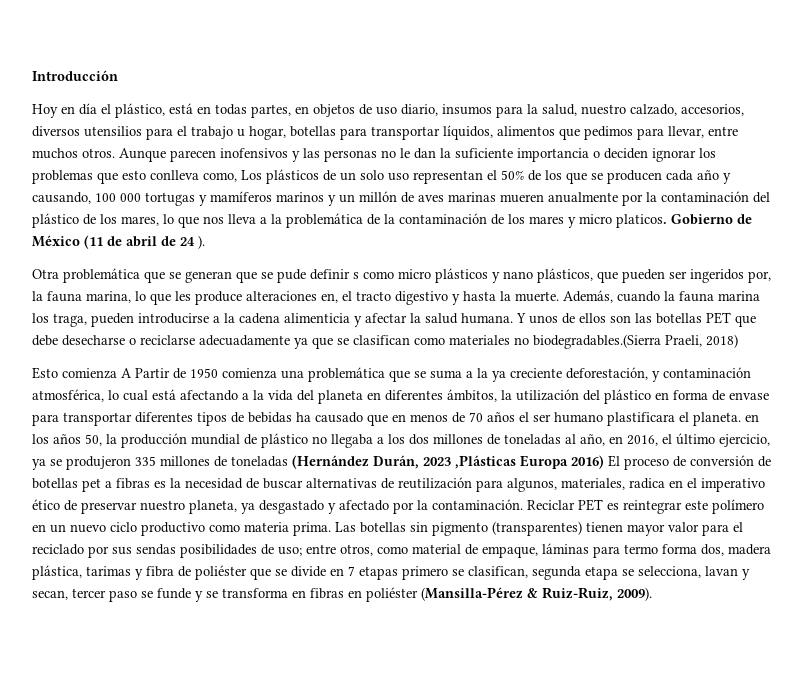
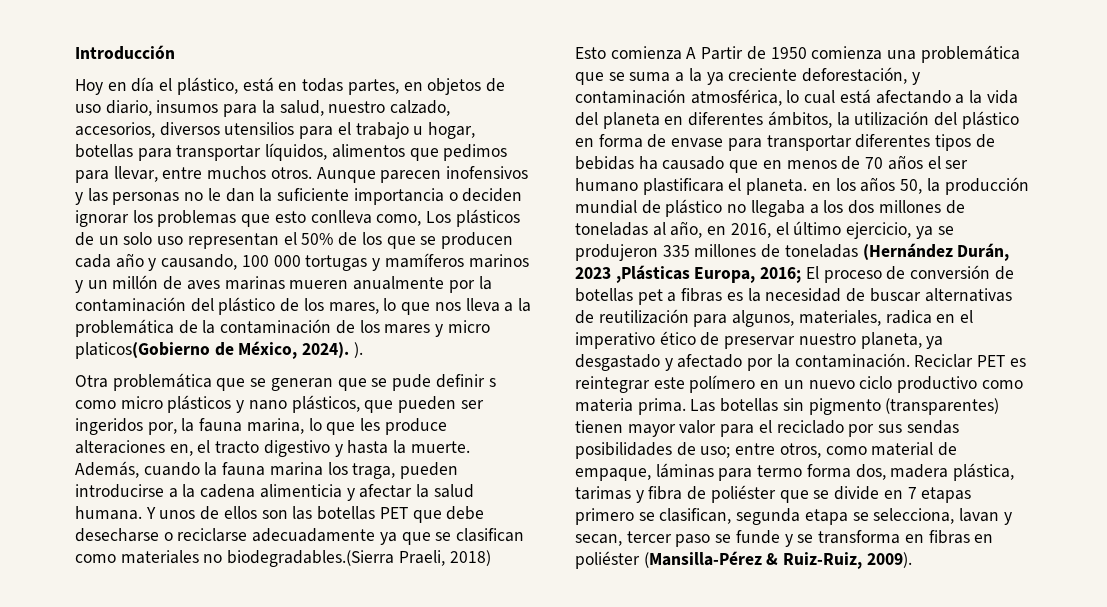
[616,214,752,228] [32,235,195,249] platicos. Gobierno de México (11 de abril de 24 -> [75,341,350,359] platicos(Gobierno de México, 2024).
[520,455,604,469] Europa 2016) -> [694,267,802,283] Europa, 2016;

